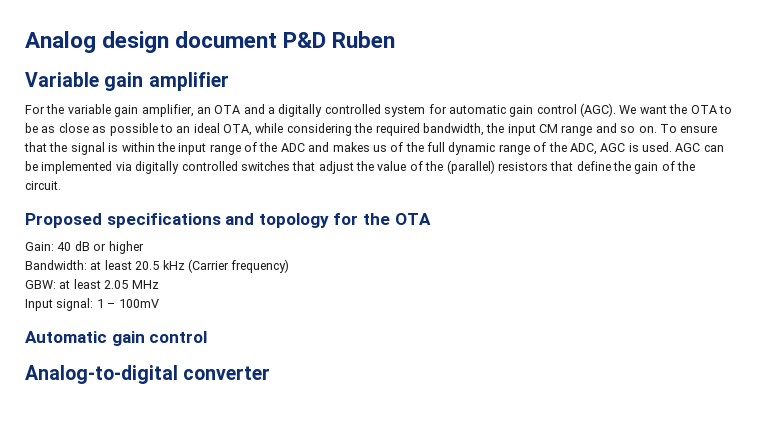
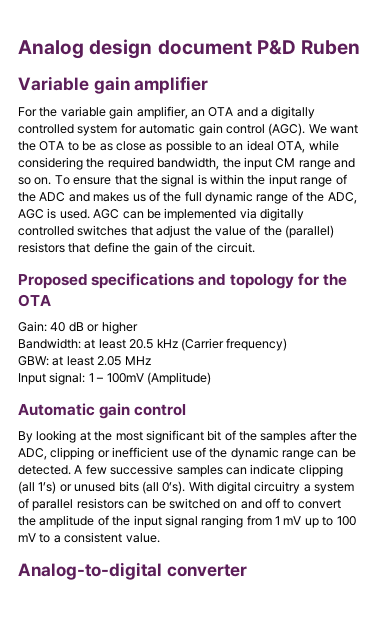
(159, 303) none -> [146,372,211,385] (Amplitude)
(208, 337) none -> [18,430,358,443] [18,447,356,460] [18,464,343,477] [18,481,355,494] [18,498,341,511] [18,515,356,528] [18,532,160,543] // By looking at the most significant bit of the samples after the ADC, clipping or inefficient use of the dynamic range can be detected. A few successive samples can indicate clipping (all 1’s) or unused bits (all 0’s). With digital circuitry a system of parallel resistors can be switched on and off to convert the amplitude of the input signal ranging from 1 mV up to 100 mV to a consistent value.

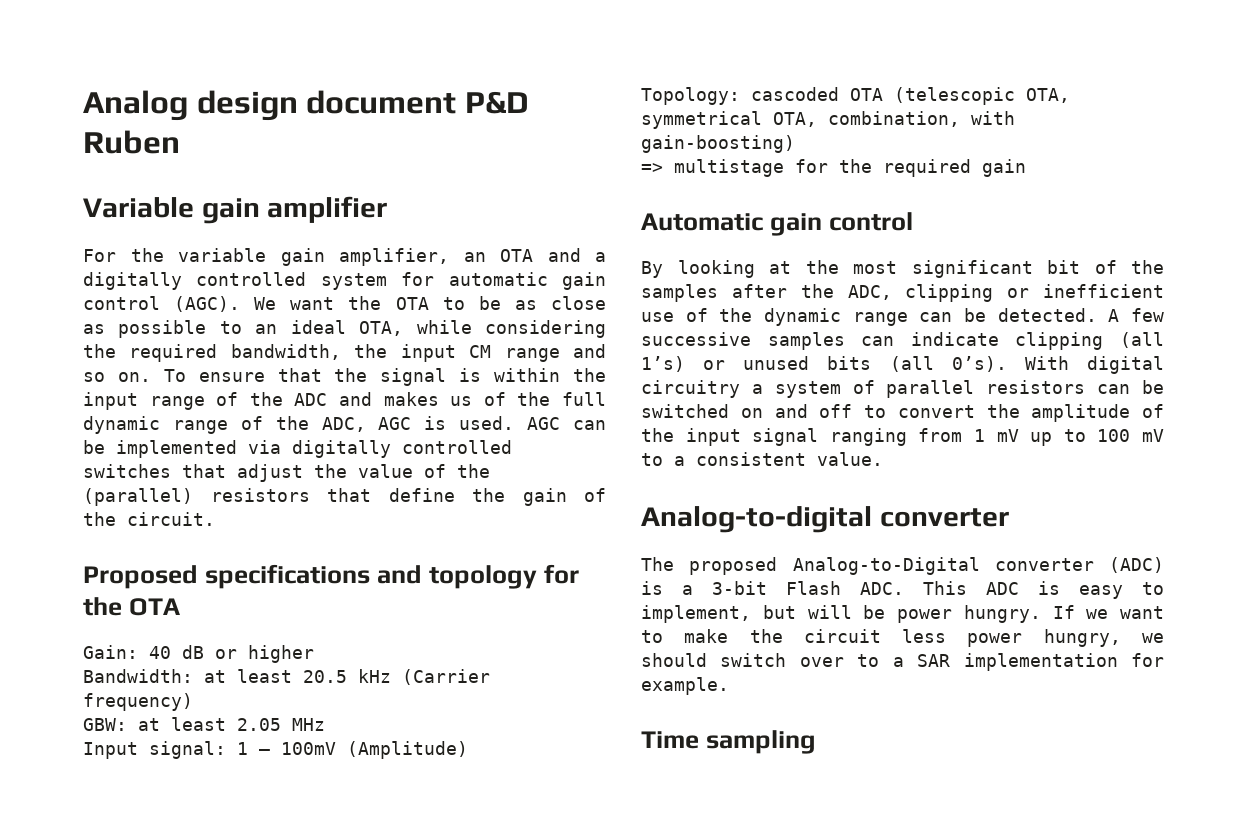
(211, 378) none -> [641,87,1070,105] [641,111,1015,129] [641,135,795,153] [641,159,1026,177] // Topology: cascoded OTA (telescopic OTA, symmetrical OTA, combination, with gain-boosting) // => multistage for the required gain
(247, 570) none -> [641,557,1164,575] [641,581,1164,599] [641,605,1164,623] [641,629,1164,647] [641,653,1164,671] [641,677,729,695] [641,730,816,754] // The proposed Analog-to-Digital converter (ADC) is a 3-bit Flash ADC. This ADC is easy to implement, but will be power hungry. If we want to make the circuit less power hungry, we should switch over to a SAR implementation for example. // Time sampling

